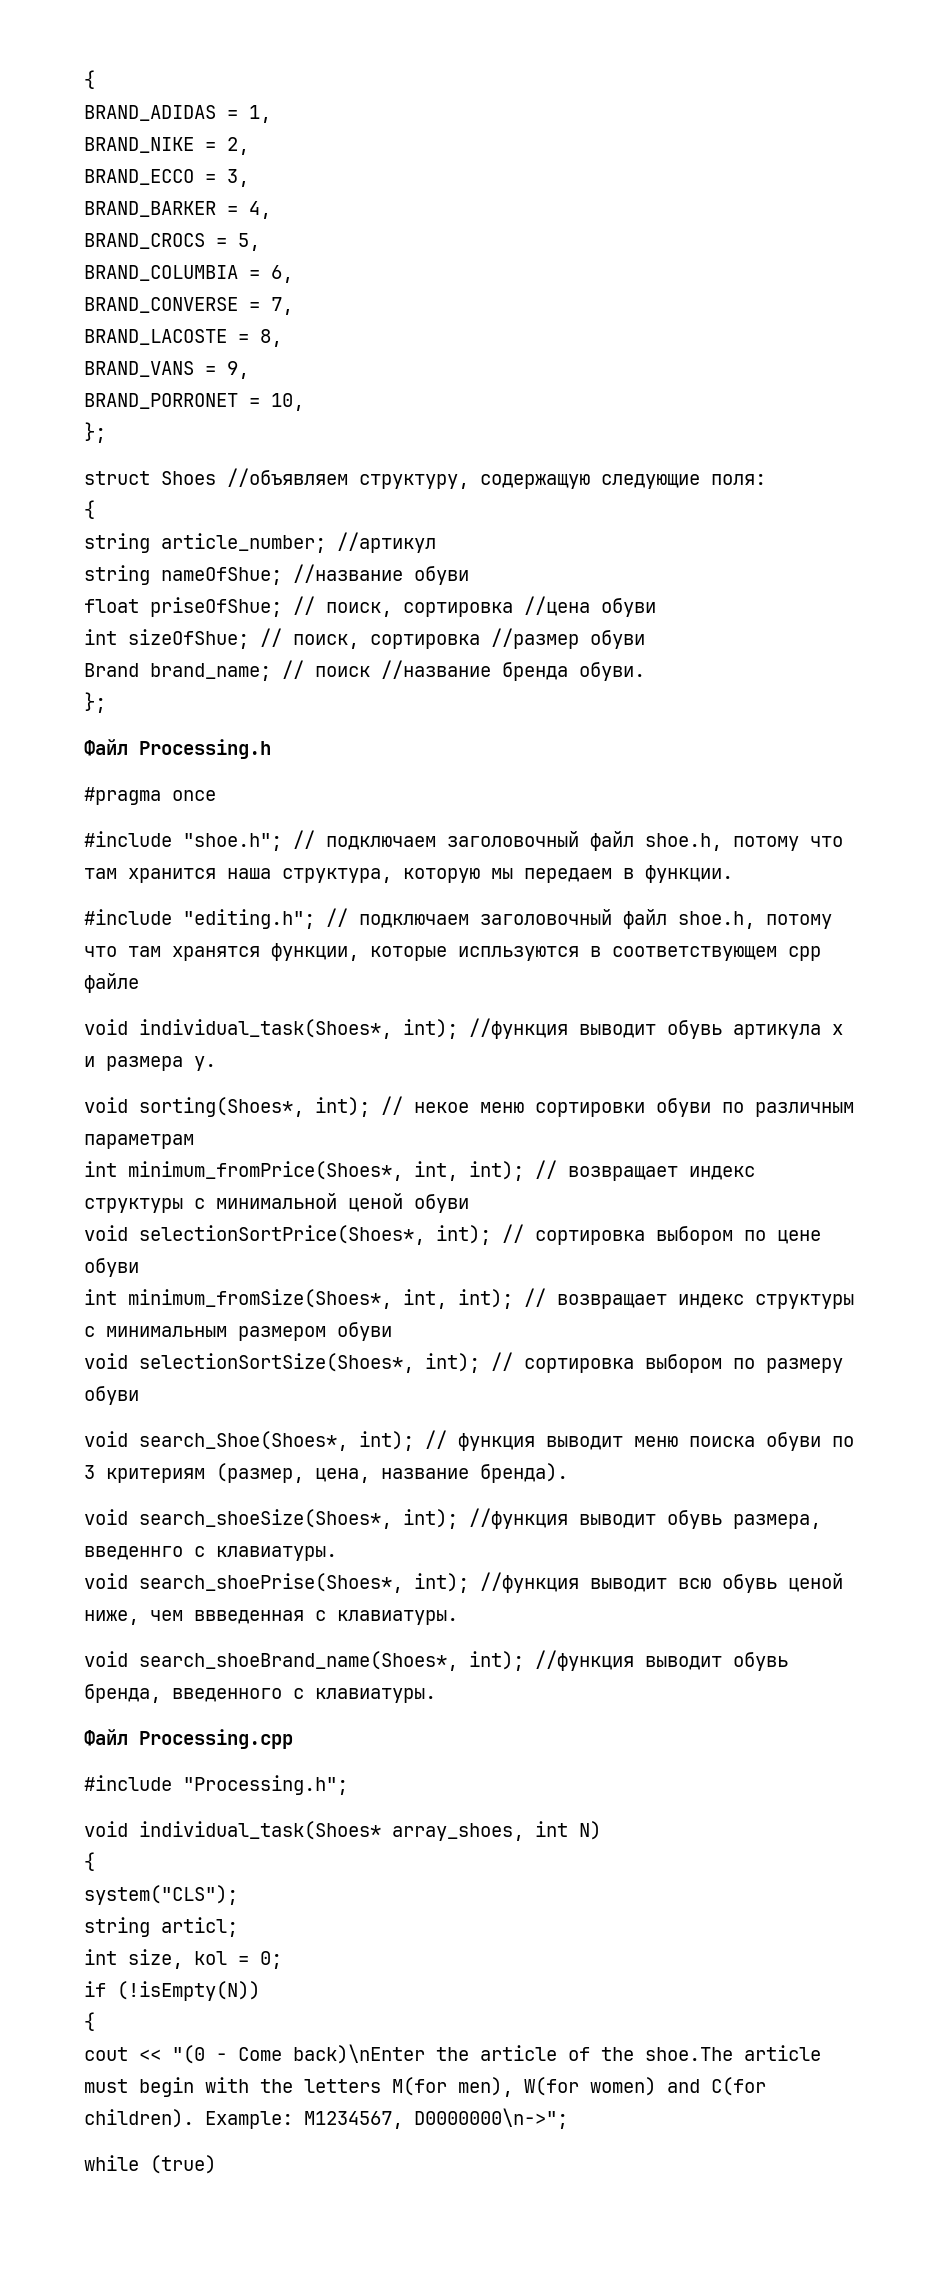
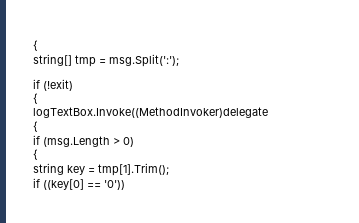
[84,70,95,89] [84,105,271,123] [84,137,249,155] [84,169,249,187] [84,201,271,219] [84,233,260,251] [84,265,293,283] [84,297,293,315] [84,329,282,347] [84,361,249,379] [84,393,304,411] [84,422,106,443] [84,468,766,489] [84,500,95,519] [84,532,436,553] [84,564,469,585] [84,596,656,617] [84,628,645,649] [84,660,645,681] [84,692,106,713] [84,739,271,759] [84,787,216,805] [84,830,843,851] [84,865,733,883] [84,908,832,929] [84,943,821,961] [84,973,139,993] [84,1018,843,1039] [84,1056,216,1071] [84,1096,854,1117] [84,1134,194,1149] [84,1160,755,1181] [84,1193,469,1213] [84,1224,821,1245] [84,1258,139,1277] [84,1288,854,1309] [84,1322,392,1341] [84,1352,843,1373] [84,1386,139,1405] [84,1430,854,1451] [84,1463,568,1483] [84,1508,821,1529] [84,1546,337,1561] [84,1572,843,1593] [84,1610,458,1625] [84,1650,788,1671] [84,1684,436,1703] [84,1729,293,1749] [84,1775,348,1795] [84,1821,601,1841] [84,1852,95,1871] [84,1885,238,1905] [84,1917,238,1937] [84,1949,282,1969] [84,1981,260,2001] [84,2012,95,2031] [84,2044,821,2064] [84,2077,766,2097] [84,2108,568,2129] [84,2155,216,2174] { // BRAND_ADIDAS = 1, // BRAND_NIKE = 2, // BRAND_ECCO = 3, // BRAND_BARKER = 4, // BRAND_CROCS = 5, // BRAND_COLUMBIA = 6, // BRAND_CONVERSE = 7, // BRAND_LACOSTE = 8, // BRAND_VANS = 9, // BRAND_PORRONET = 10, // }; // struct Shoes //объявляем структуру, содержащую следующие поля: // { // string article_number; //артикул // string nameOfShue; //название обуви // float priseOfShue; // поиск, сортировка //цена обуви // int sizeOfShue; // поиск, сортировка //размер обуви // Brand brand_name; // поиск //название бренда обуви. // }; // Файл Processing.h // #pragma once // #include "shoe.h"; // подключаем заголовочный файл shoe.h, потому что там хранится наша структура, которую мы передаем в функции. // #include "editing.h"; // подключаем заголовочный файл shoe.h, потому что там хранятся функции, которые испльзуются в соответствующем cpp файле // void individual_task(Shoes*, int); //функция выводит обувь артикула x и размера y. // void sorting(Shoes*, int); // некое меню сортировки обуви по различным параметрам // int minimum_fromPrice(Shoes*, int, int); // возвращает индекс структуры с минимальной ценой обуви // void selectionSortPrice(Shoes*, int); // сортировка выбором по цене обуви // int minimum_fromSize(Shoes*, int, int); // возвращает индекс структуры с минимальным размером обуви // void selectionSortSize(Shoes*, int); // сортировка выбором по размеру обуви // void search_Shoe(Shoes*, int); // функция выводит меню поиска обуви по 3 критериям (размер, цена, название бренда). // void search_shoeSize(Shoes*, int); //функция выводит обувь размера, введеннго с клавиатуры. // void search_shoePrise(Shoes*, int); //функция выводит всю обувь ценой ниже, чем ввведенная с клавиатуры. // void search_shoeBrand_name(Shoes*, int); //функция выводит обувь бренда, введенного с клавиатуры. // Файл Processing.cpp // #include "Processing.h"; // void individual_task(Shoes* array_shoes, int N) // { // system("CLS"); // string articl; // int size, kol = 0; // if (!isEmpty(N)) // { // cout << "(0 - Come back)\nEnter the article of the shoe.The article must begin with the letters M(for men), W(for women) and C(for children). Example: M1234567, D0000000\n->"; // while (true) -> [33,40,38,51] [33,54,179,67] [33,79,73,91] [33,93,38,104] [33,107,268,118] [33,121,38,132] [33,135,134,147] [33,149,38,160] [33,163,169,176] [33,178,125,190] { // string[] tmp = msg.Split(':'); // if (!exit) // { // logTextBox.Invoke((MethodInvoker)delegate // { // if (msg.Length > 0) // { // string key = tmp[1].Trim(); // if ((key[0] == '0'))

